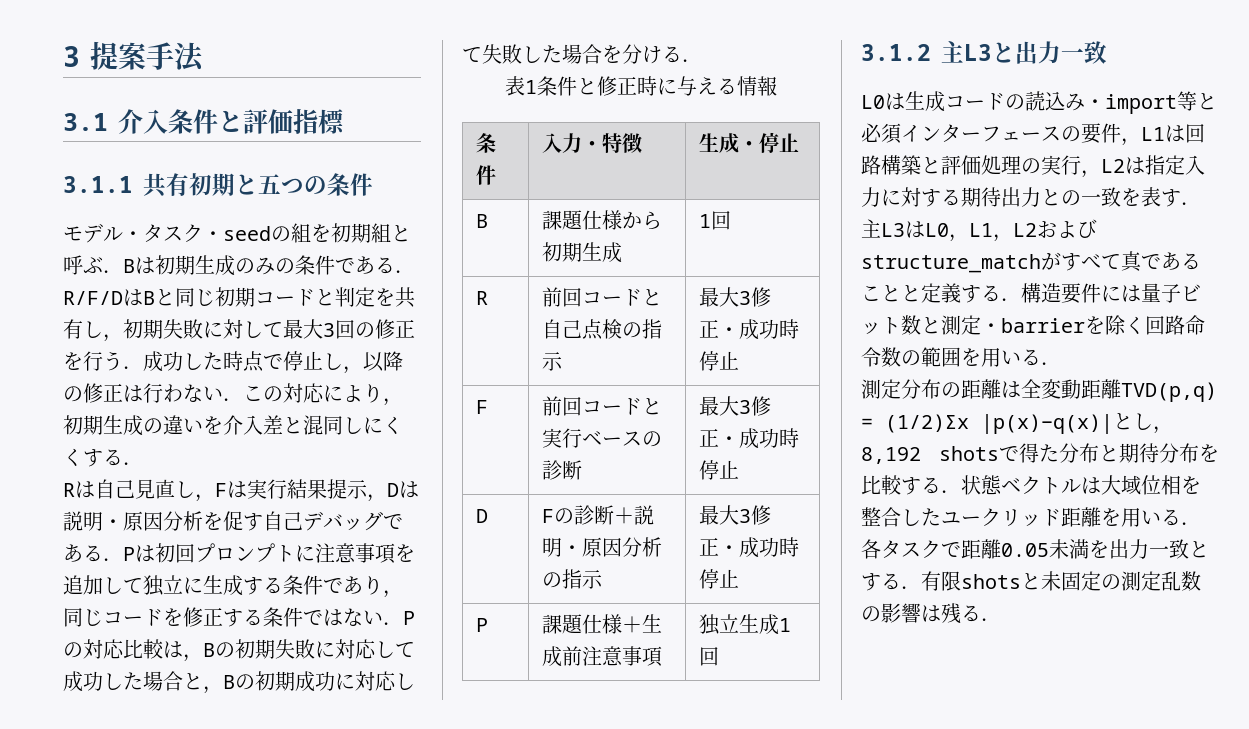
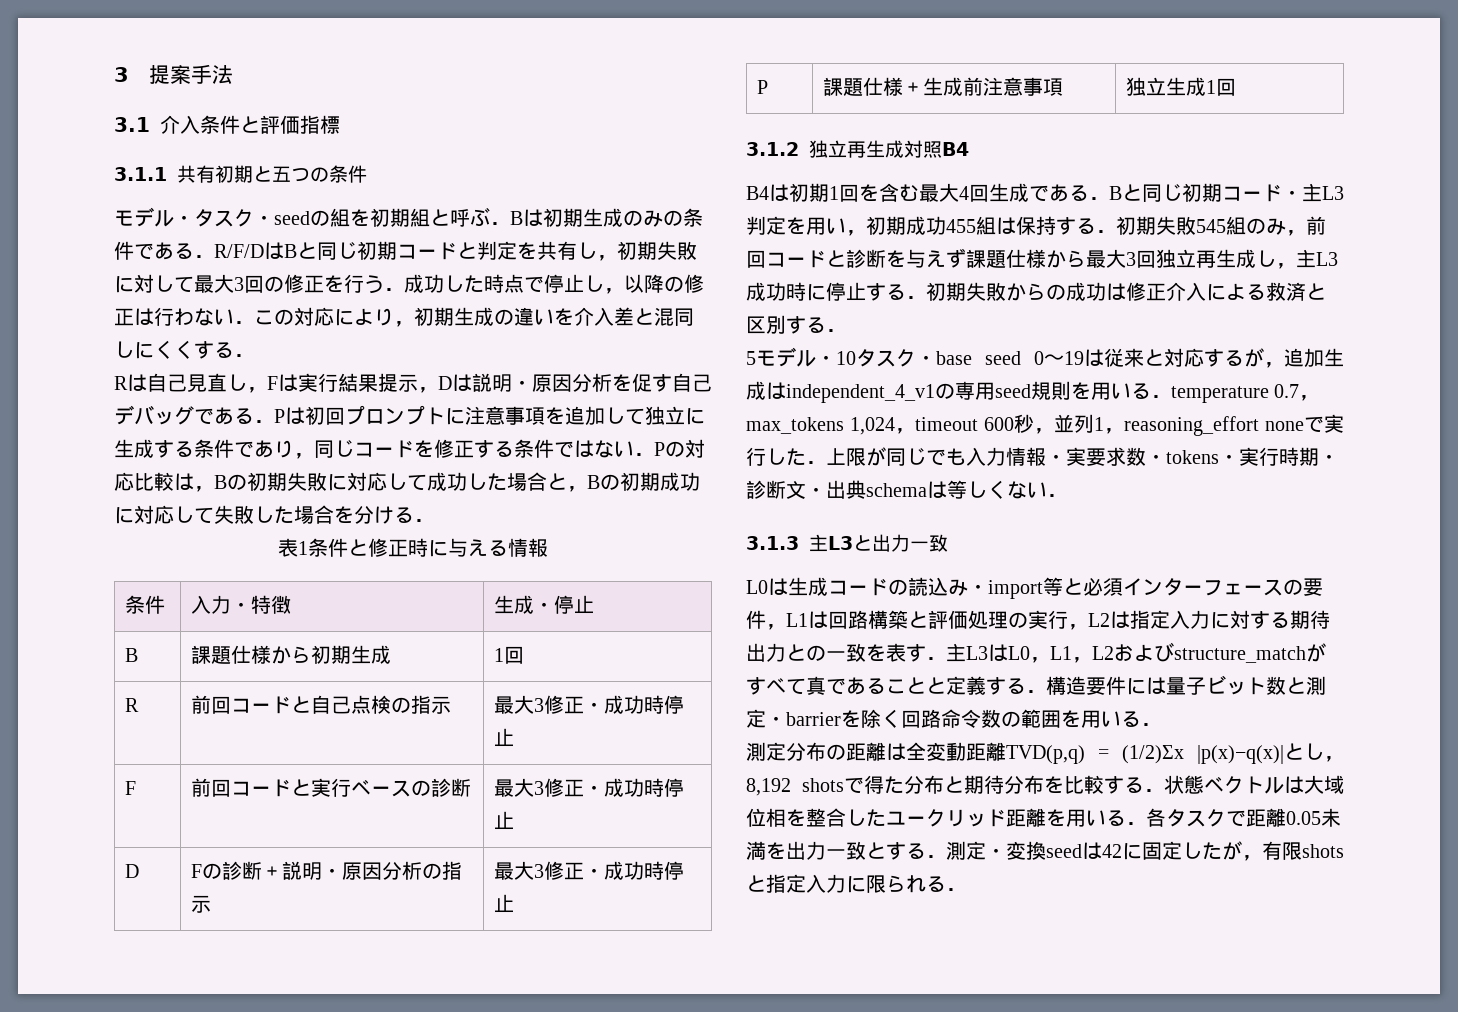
(931, 52) none -> [809,140,969,158] [746,183,1344,202] [746,216,1326,236] [746,248,1338,269] [746,282,1326,301] [746,315,846,334] [746,347,1344,368] [746,381,1320,403] [746,414,1344,436] [746,447,1339,466] [746,480,1067,499] [746,536,799,550] 独立再生成対照B4 // B4は初期1回を含む最大4回生成である．Bと同じ初期コード・主L3判定を用い，初期成功455組は保持する．初期失敗545組のみ，前回コードと診断を与えず課題仕様から最大3回独立再生成し，主L3成功時に停止する．初期失敗からの成功は修正介入による救済と区別する． // 5モデル・10タスク・base seed 0〜19は従来と対応するが，追加生成はindependent_4_v1の専用seed規則を用いる．temperature 0.7，max_tokens 1,024，timeout 600秒，並列1，reasoning_effort noneで実行した．上限が同じでも入力情報・実要求数・tokens・実行時期・診断文・出典schemaは等しくない． // 3.1.3
[921,571,1201,591] [861,603,961,624] 有限shotsと未固定の測定乱数の影響は残 -> [946,841,1344,861] [746,874,926,893] 測定・変換seedは42に固定したが，有限shotsと指定入力に限られ

